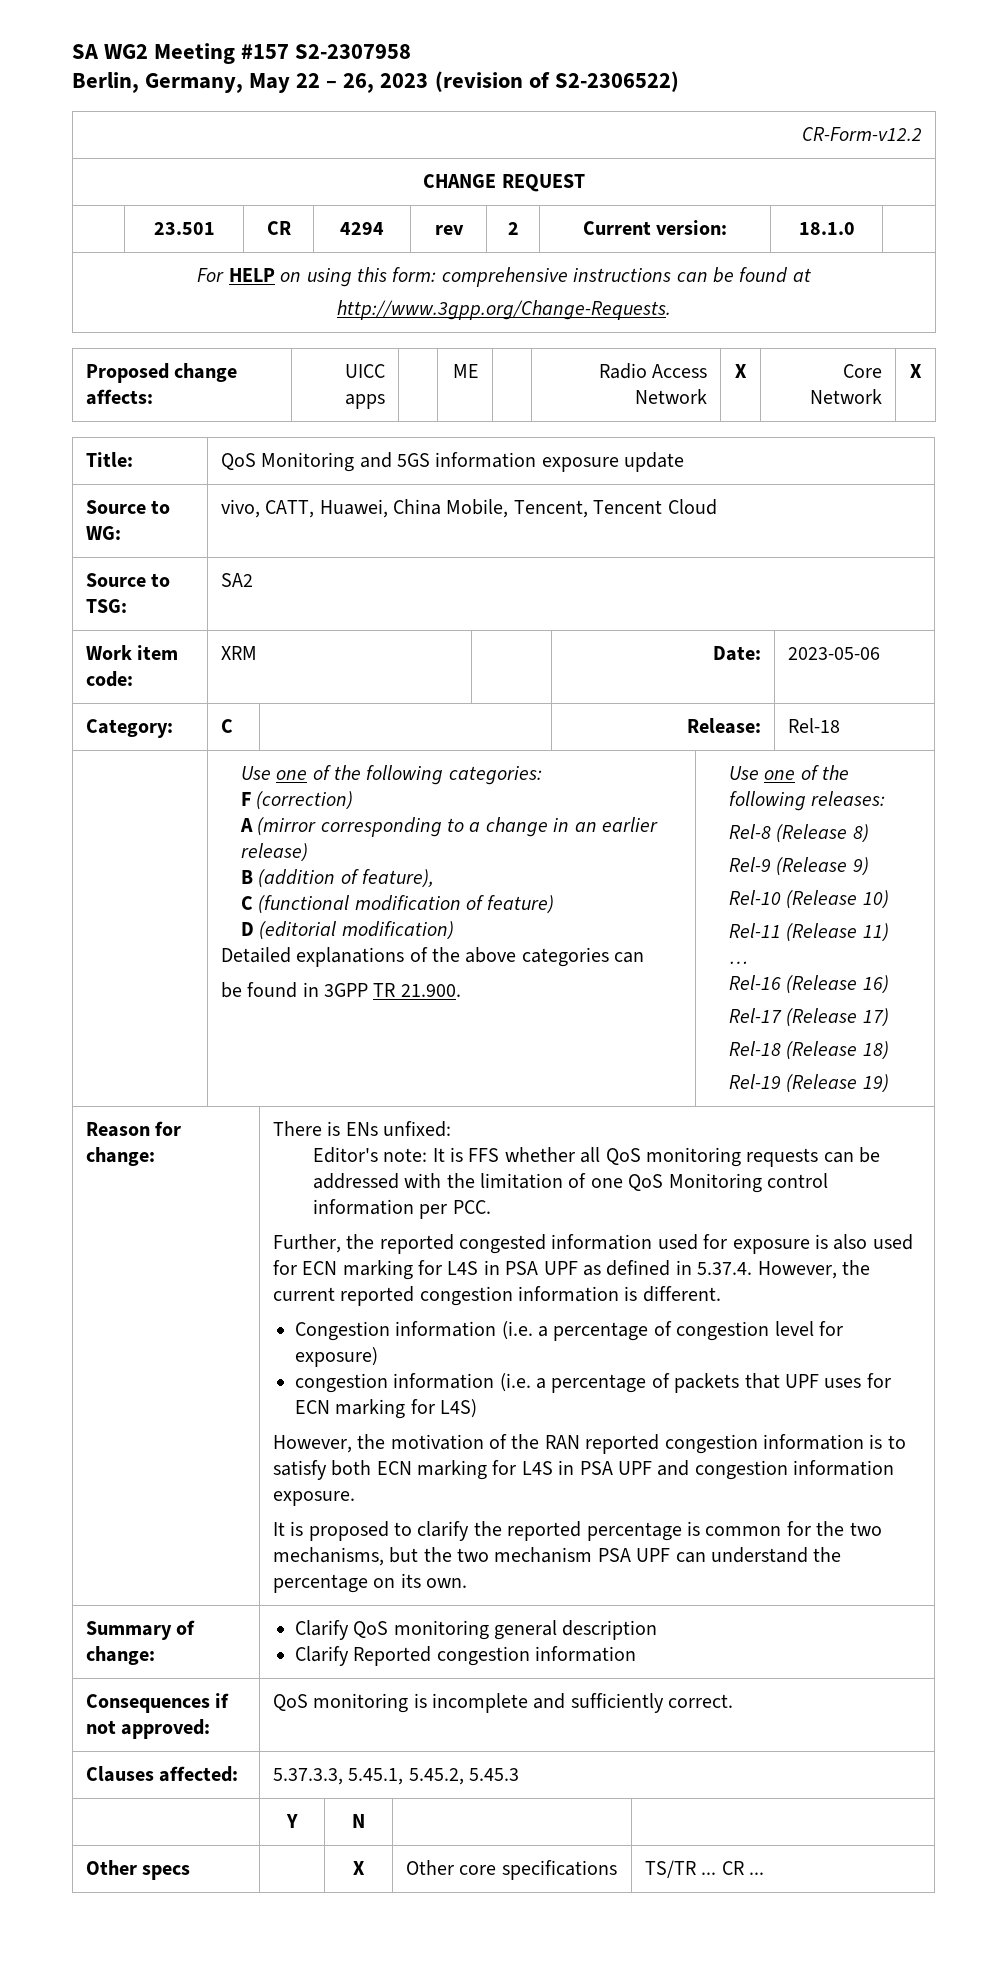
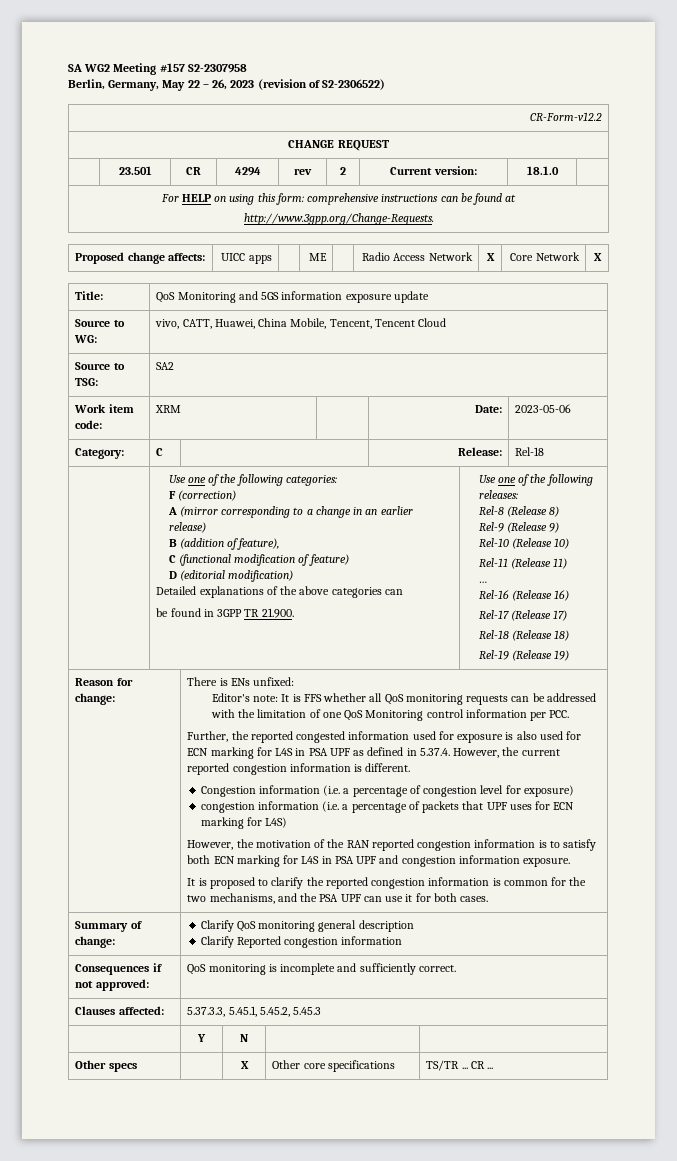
[586,1522,682,1541] percentage -> [371,877,490,889] congestion information
[389,1547,842,1563] [272,1573,468,1593] but the two mechanism PSA UPF can understand the percentage on its own. -> [277,893,489,902] and the PSA UPF can use it for both cases.

